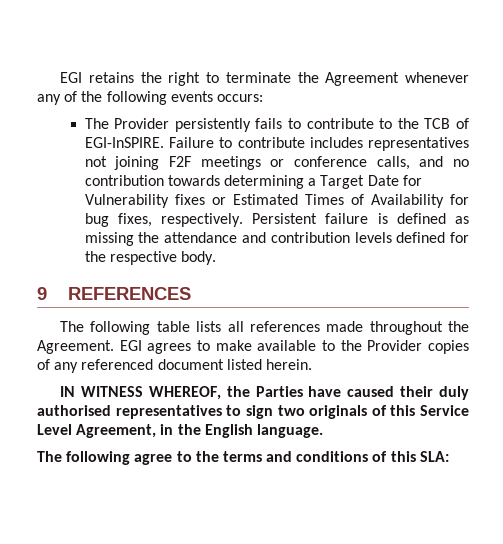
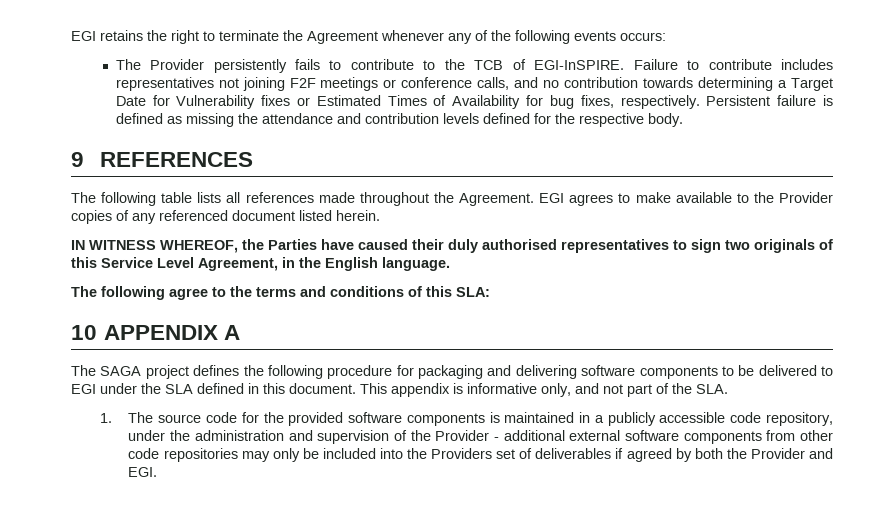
(449, 456) none -> [71,325,241,340] [71,365,833,379] [71,383,728,397] [99,412,834,426] [128,430,833,444] [128,448,834,462] [128,467,158,477] // 10 APPENDIX A // The SAGA project defines the following procedure for packaging and delivering software components to be delivered to EGI under the SLA defined in this document. This appendix is informative only, and not part of the SLA. // 1. The source code for the provided software components is maintained in a publicly accessible code repository, under the administration and supervision of the Provider - additional external software components from other code repositories may only be included into the Providers set of deliverables if agreed by both the Provider and EGI.

